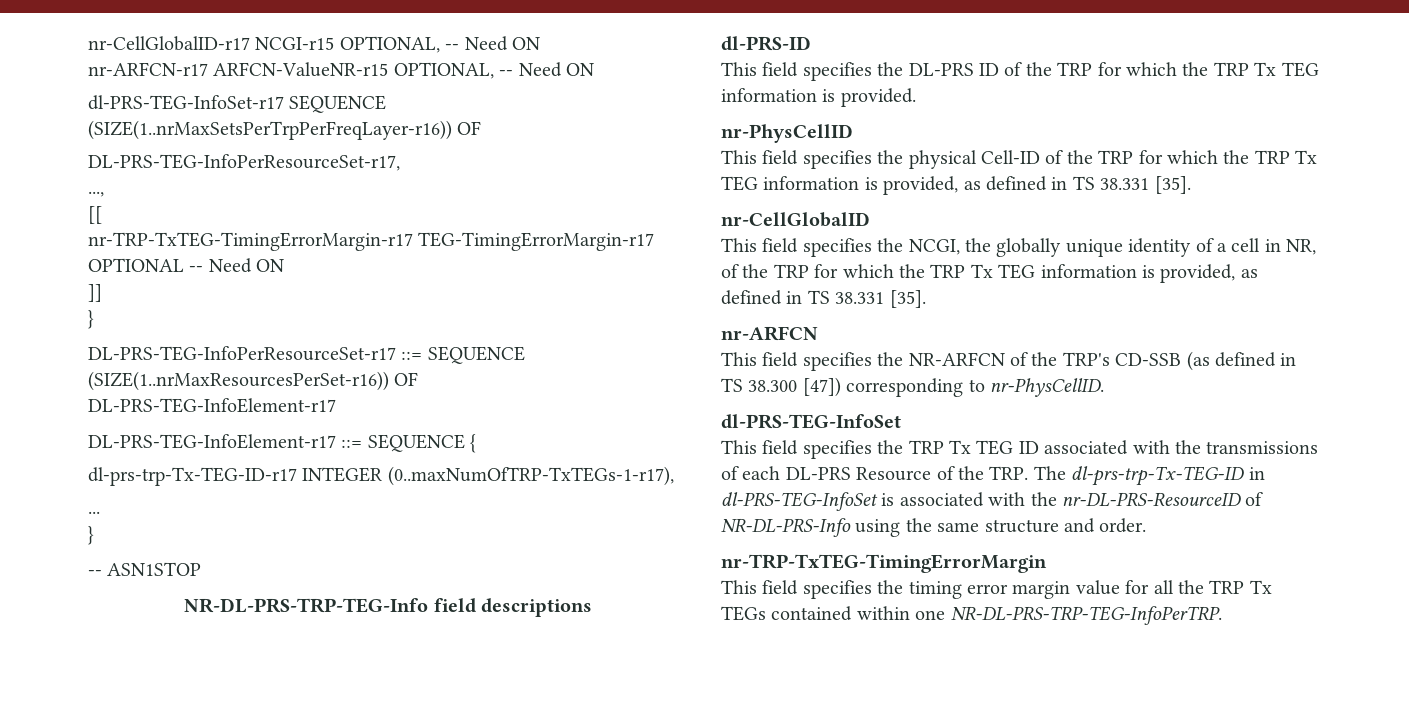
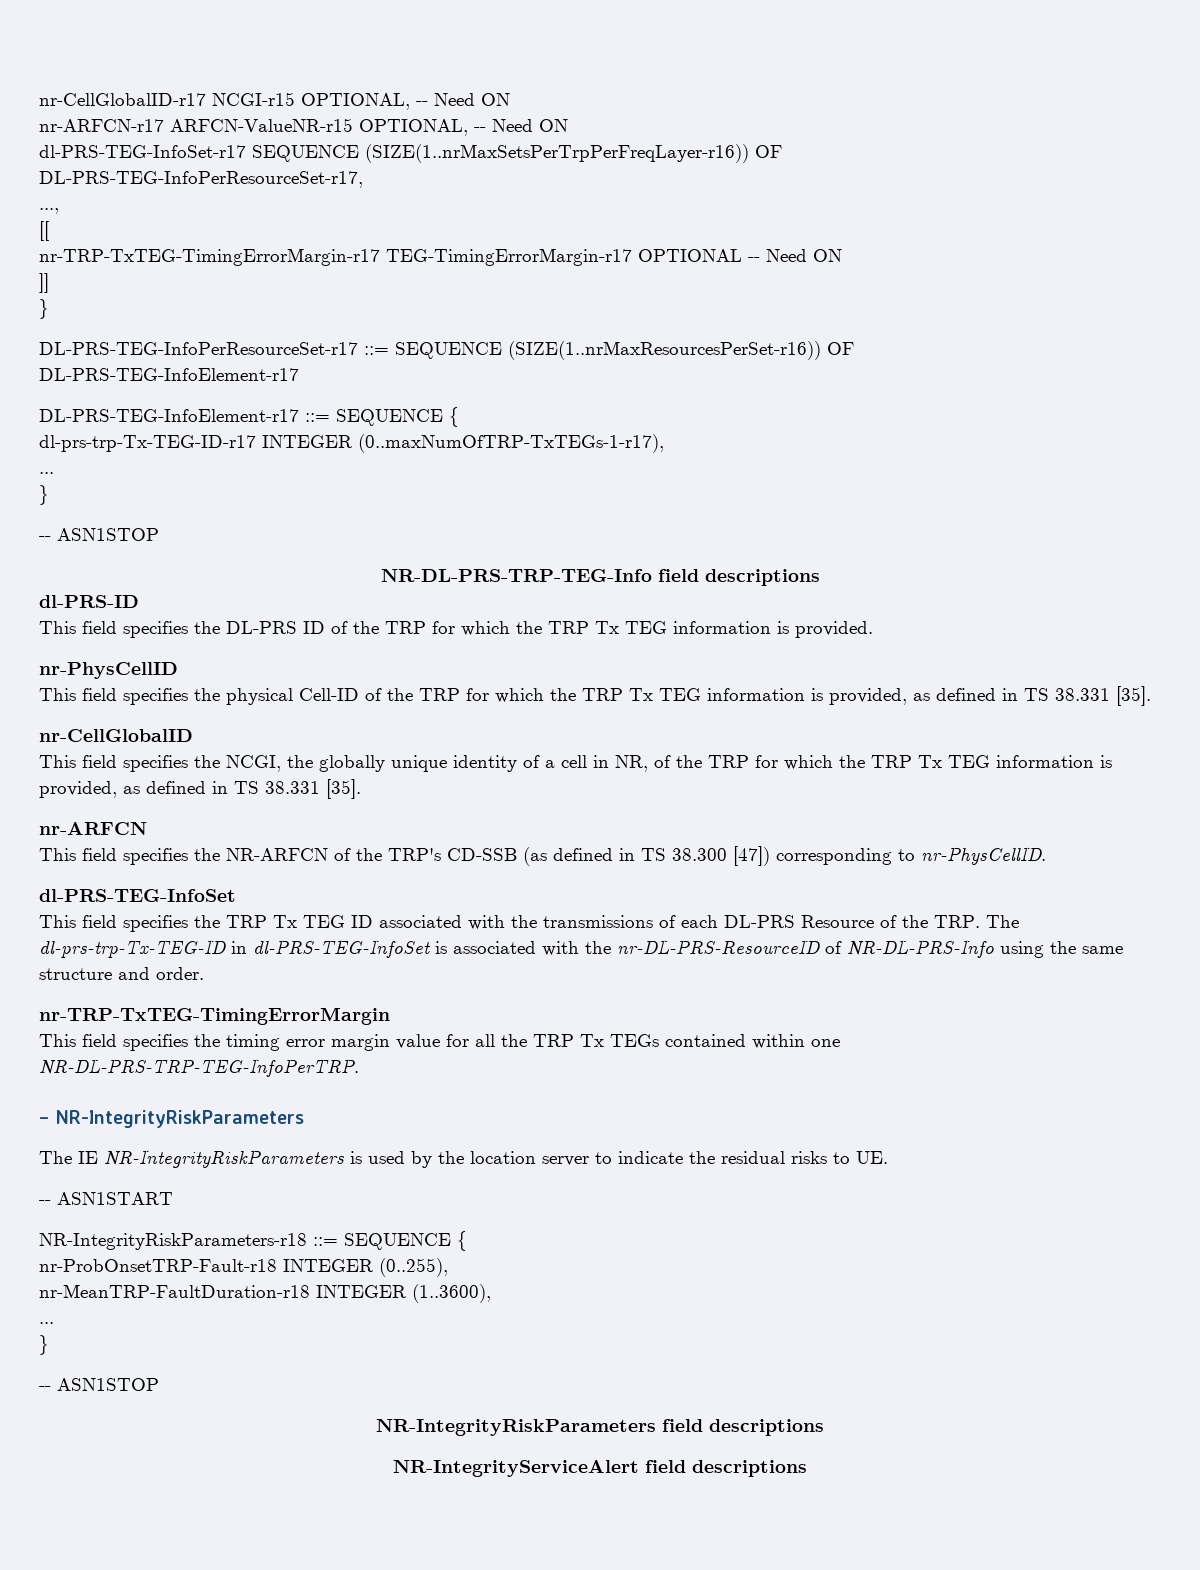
(1222, 615) none -> [39,1110,304,1128] [39,1150,888,1168] [39,1192,173,1205] [39,1231,467,1251] [39,1258,448,1277] [39,1284,491,1303] [39,1322,54,1324] [39,1335,49,1355] [39,1378,159,1391] [376,1419,824,1436] [393,1460,807,1477] // – NR-IntegrityRiskParameters // The IE NR-IntegrityRiskParameters is used by the location server to indicate the residual risks to UE. // -- ASN1START // NR-IntegrityRiskParameters-r18 ::= SEQUENCE { // nr-ProbOnsetTRP-Fault-r18 INTEGER (0..255), // nr-MeanTRP-FaultDuration-r18 INTEGER (1..3600), // ... // } // -- ASN1STOP // NR-IntegrityRiskParameters field descriptions // NR-IntegrityServiceAlert field descriptions

